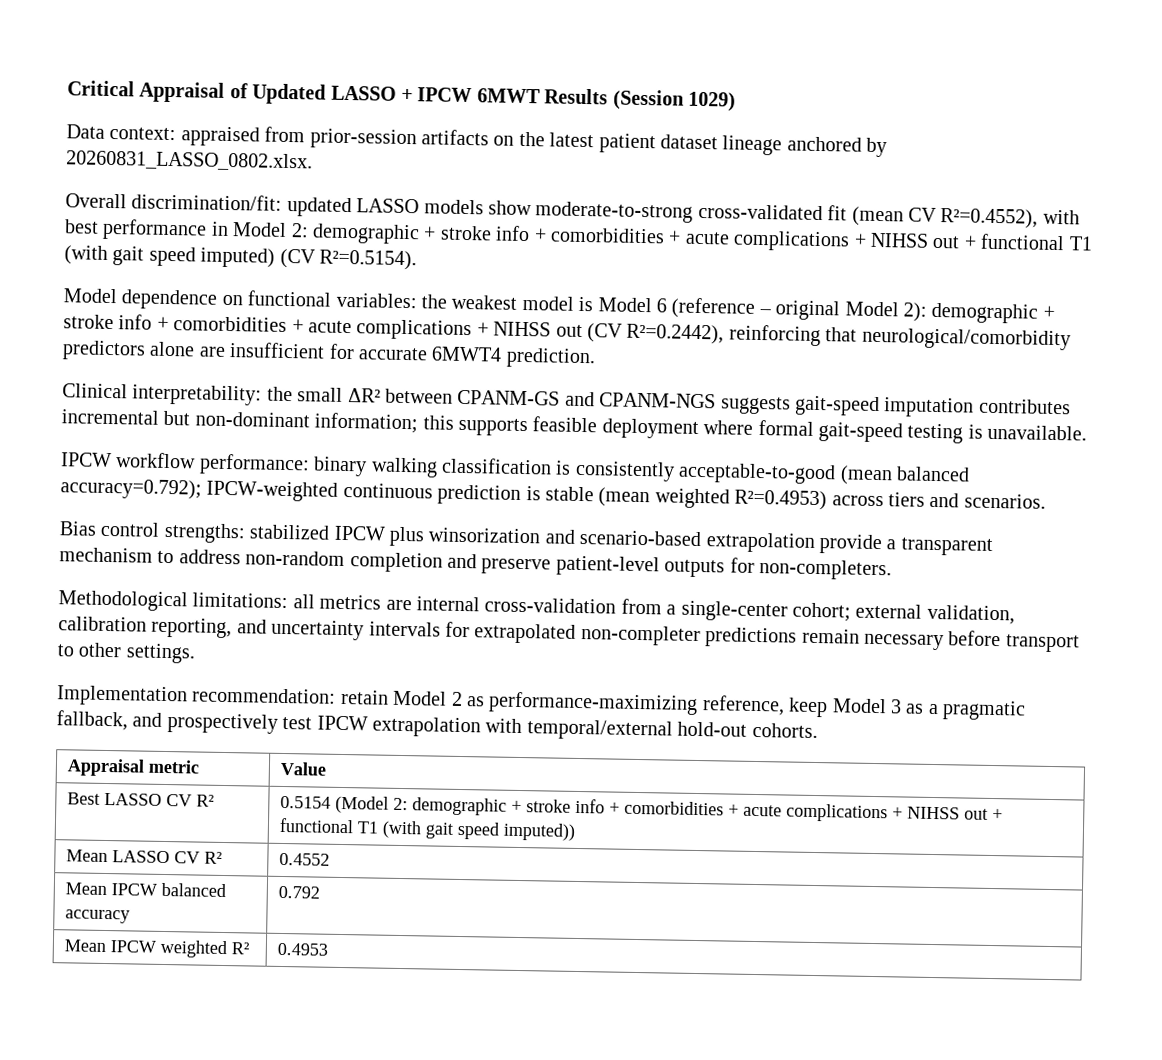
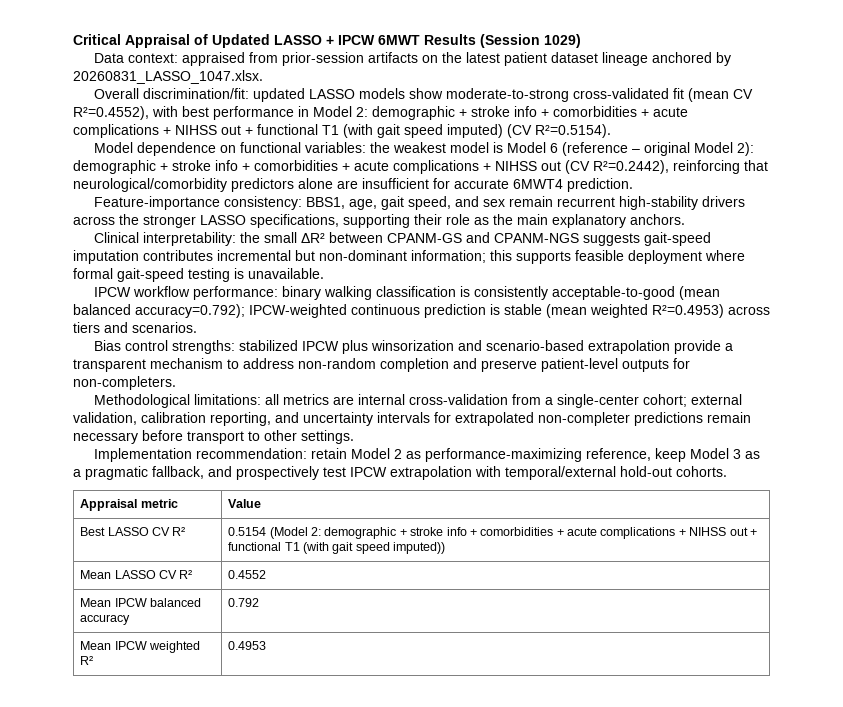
[66,150,313,172] 20260831_LASSO_0802.xlsx. -> [73,70,263,84] 20260831_LASSO_1047.xlsx.
(596, 358) none -> [94,196,746,210] [73,214,685,228] // Feature-importance consistency: BBS1, age, gait speed, and sex remain recurrent high-stability drivers across the stronger LASSO specifications, supporting their role as the main explanatory anchors.

